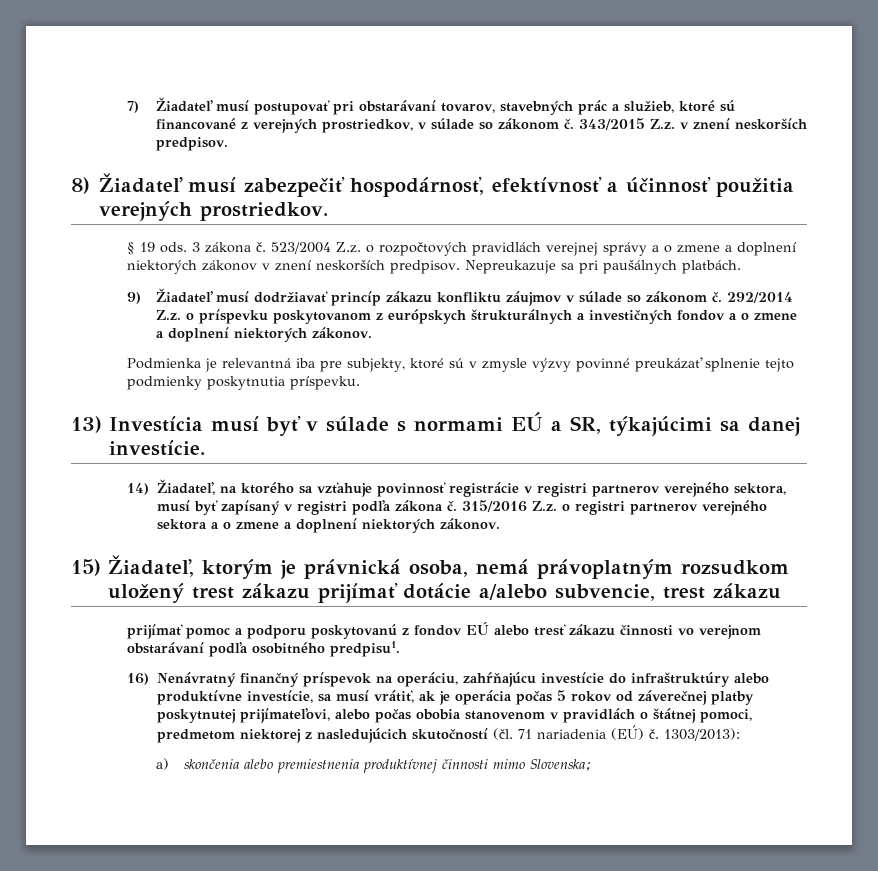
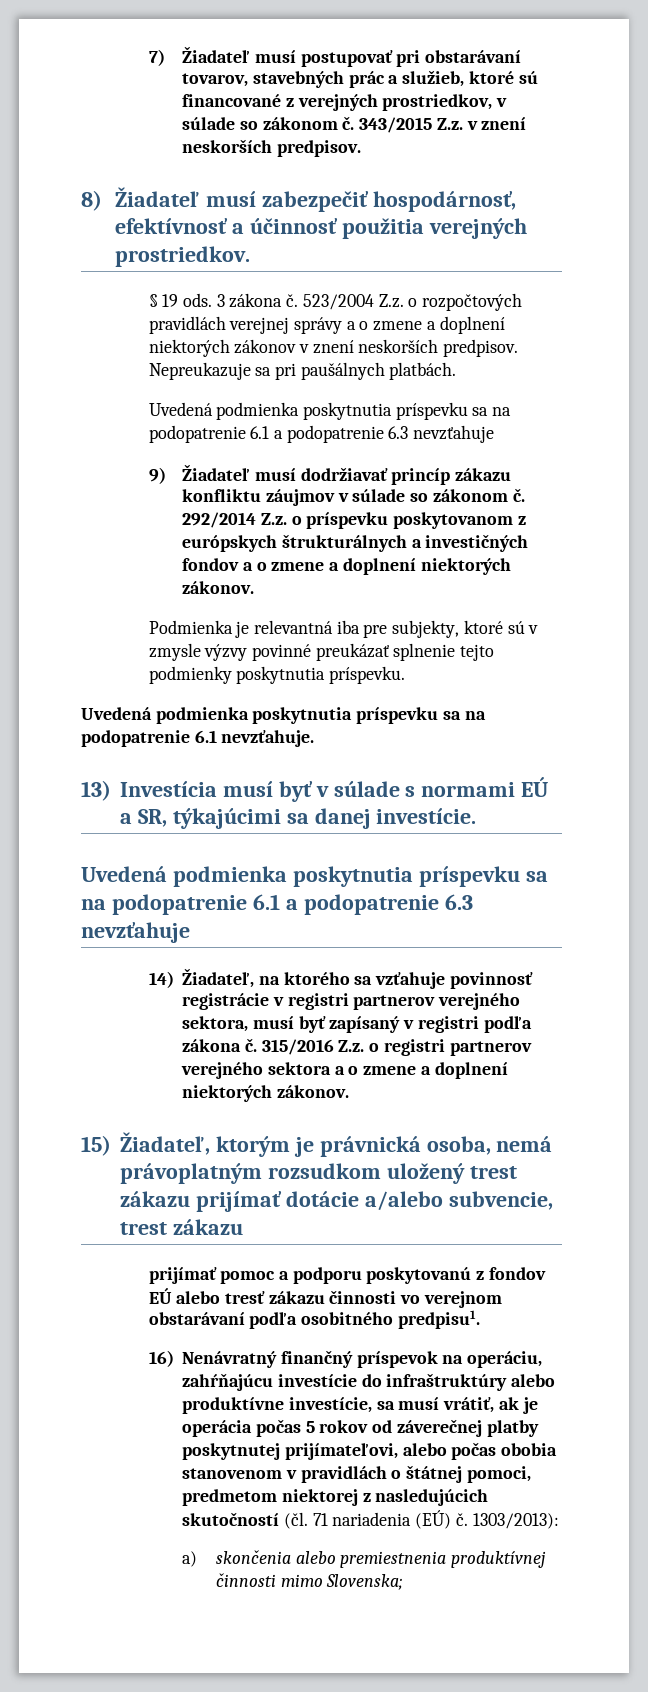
(742, 267) none -> [148,402,512,420] [148,425,495,443] // Uvedená podmienka poskytnutia príspevku sa na podopatrenie 6.1 a podopatrenie 6.3 nevzťahuje
(361, 383) none -> [81,707,486,724] [81,730,315,747] // Uvedená podmienka poskytnutia príspevku sa na podopatrenie 6.1 nevzťahuje.
(206, 448) none -> [81,866,548,887] [81,894,473,915] [81,922,190,943] // Uvedená podmienka poskytnutia príspevku sa na podopatrenie 6.1 a podopatrenie 6.3 nevzťahuje

